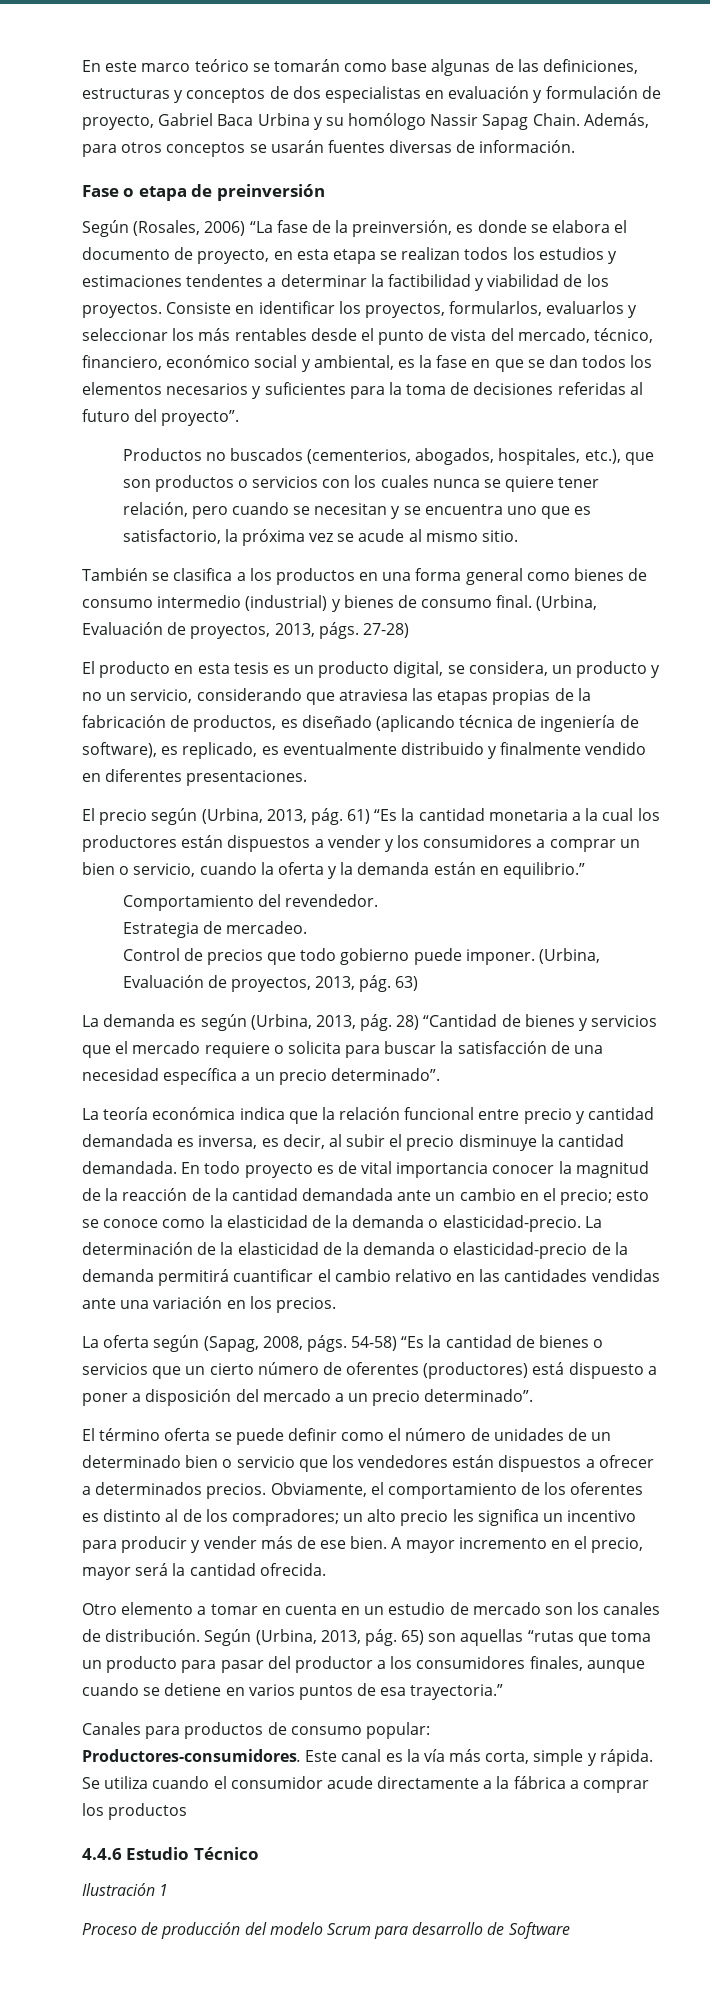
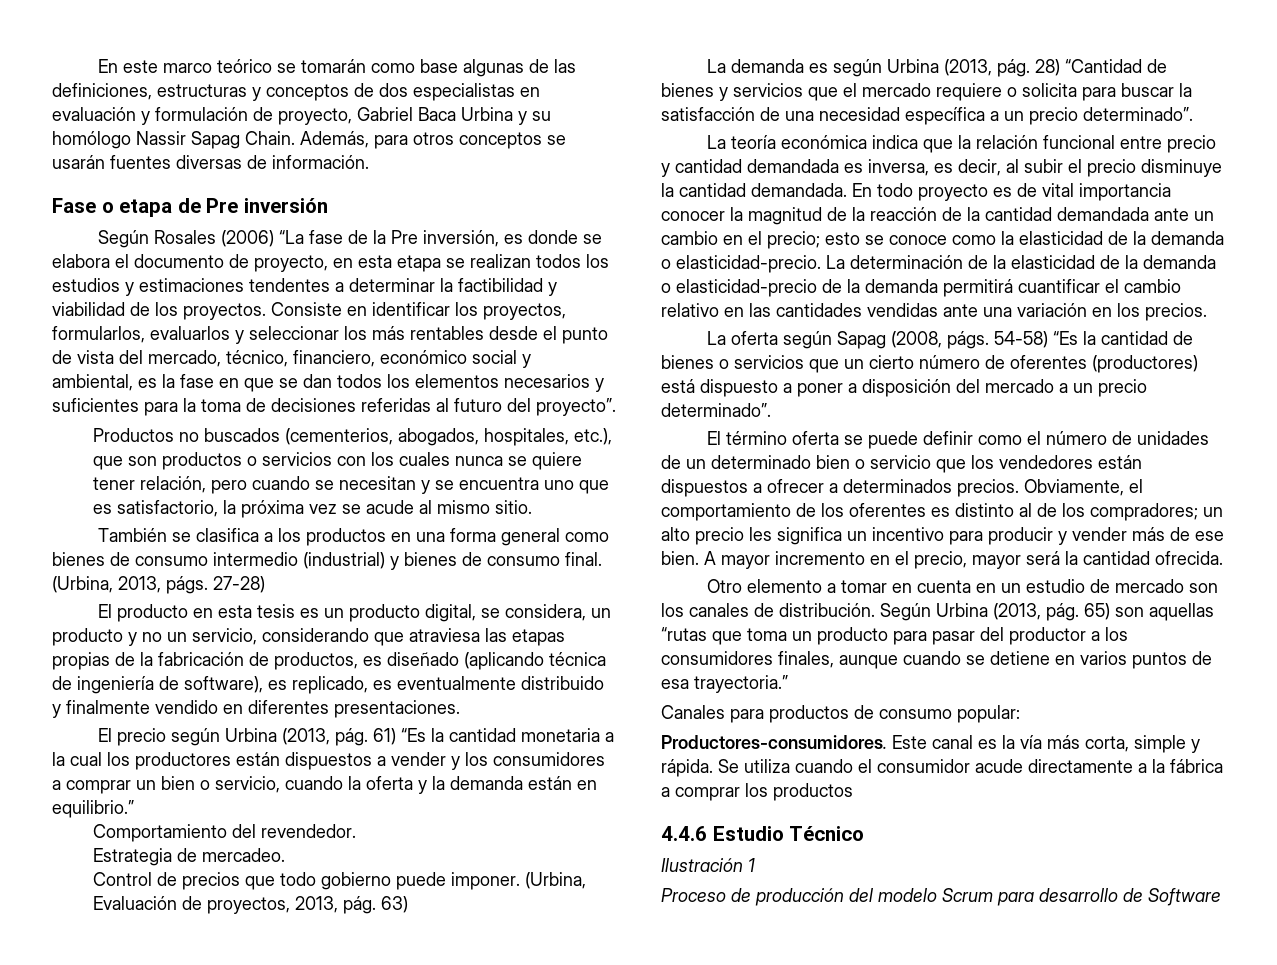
[216,184,325,201] [82,220,246,237] preinversión // Según (Rosales, 2006) -> [206,198,328,213] [98,230,275,248] Pre inversión // Según Rosales (2006)
[352,220,453,237] preinversión, -> [391,230,500,247] Pre inversión,
[82,622,271,639] Evaluación de proyectos, -> (113, 584) none
[201,808,307,824] (Urbina, 2013, -> [225,728,331,745] Urbina (2013,
[250,1014,356,1030] (Urbina, 2013, -> [887,59,993,76] Urbina (2013,
[203,1336,303,1352] (Sapag, 2008, -> [837,331,943,349] Sapag (2008,
[255,1629,361,1645] (Urbina, 2013, -> [936,603,1041,620] Urbina (2013,

